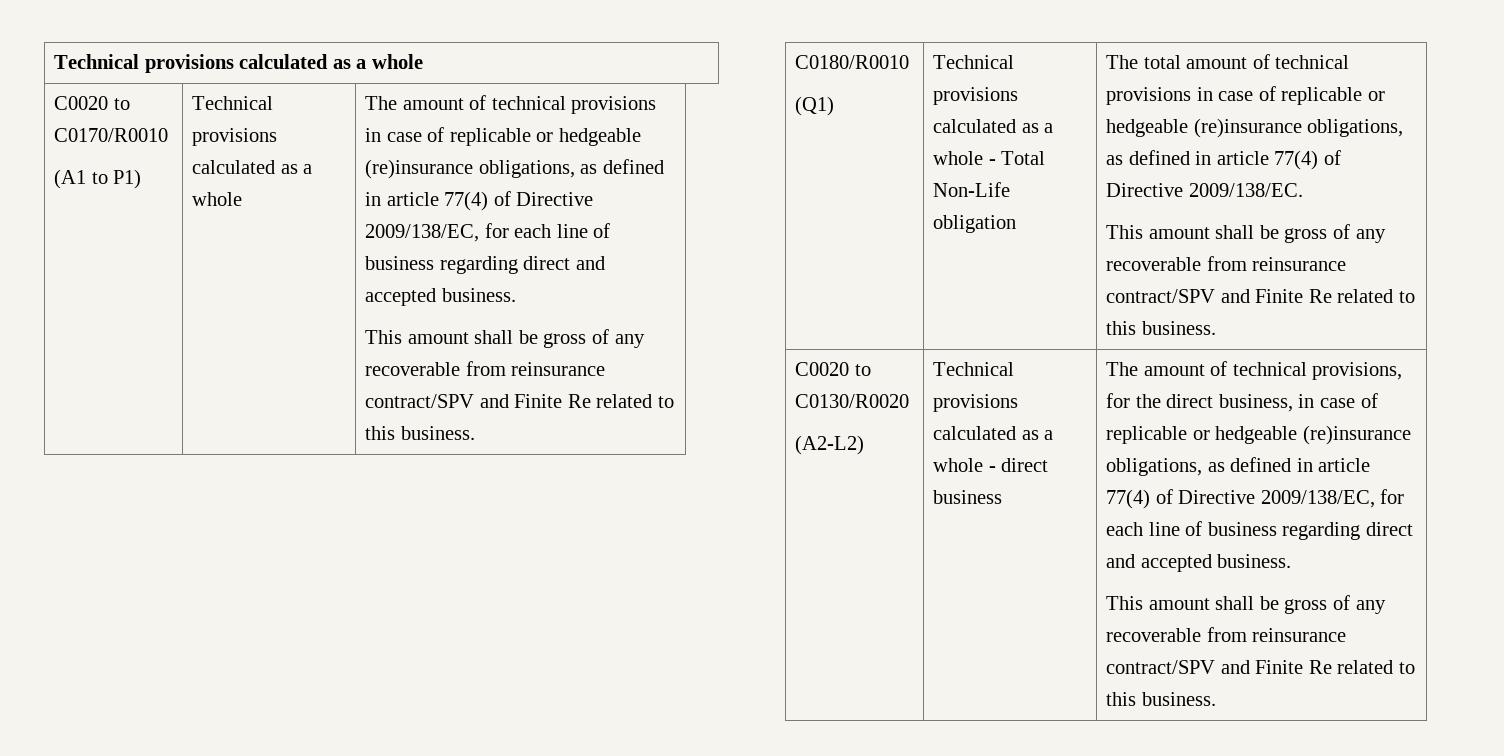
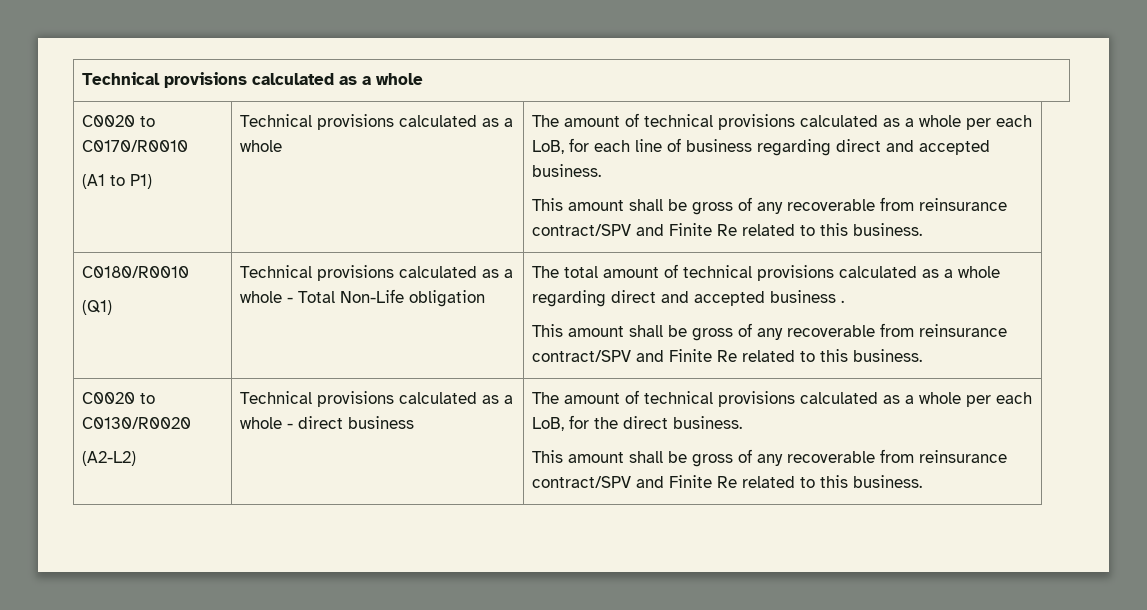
[365,127,641,146] [365,159,664,179] [365,191,594,211] [365,224,480,242] in case of replicable or hedgeable (re)insurance obligations, as defined in article 77(4) of Directive 2009/138/EC, -> [800,115,1033,130] [532,140,565,154] calculated as a whole per each LoB,
[1196,86,1385,105] [1106,118,1404,138] [1106,150,1341,170] [1106,183,1303,197] in case of replicable or hedgeable (re)insurance obligations, as defined in article 77(4) of Directive 2009/138/EC. -> [839,266,1001,278] [532,290,845,307] calculated as a whole regarding direct and accepted business .
[1312,362,1403,380] [1106,393,1378,412] [1106,425,1411,445] [1106,457,1371,476] [1106,489,1405,509] [1106,521,1413,540] [1106,554,1212,572] provisions, for the direct business, in case of replicable or hedgeable (re)insurance obligations, as defined in article 77(4) of Directive 2009/138/EC, for each line of business regarding direct and accepted -> [718,391,1033,407] [532,415,669,431] provisions calculated as a whole per each LoB, for the direct

